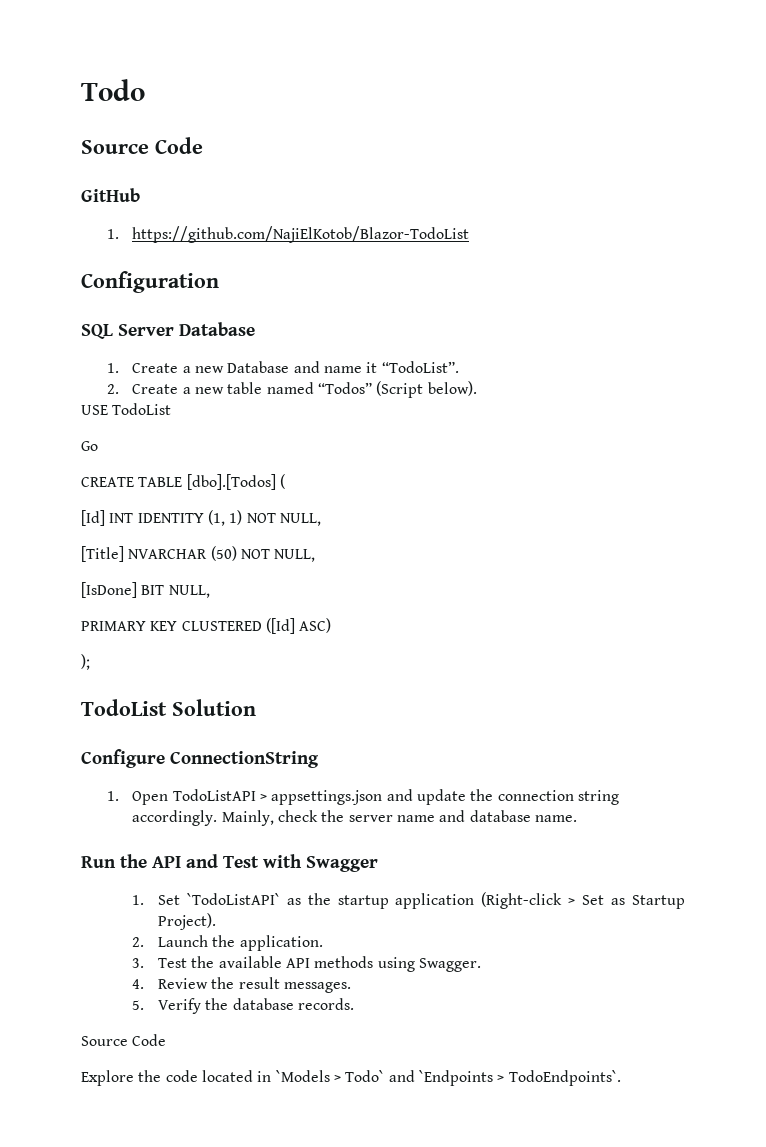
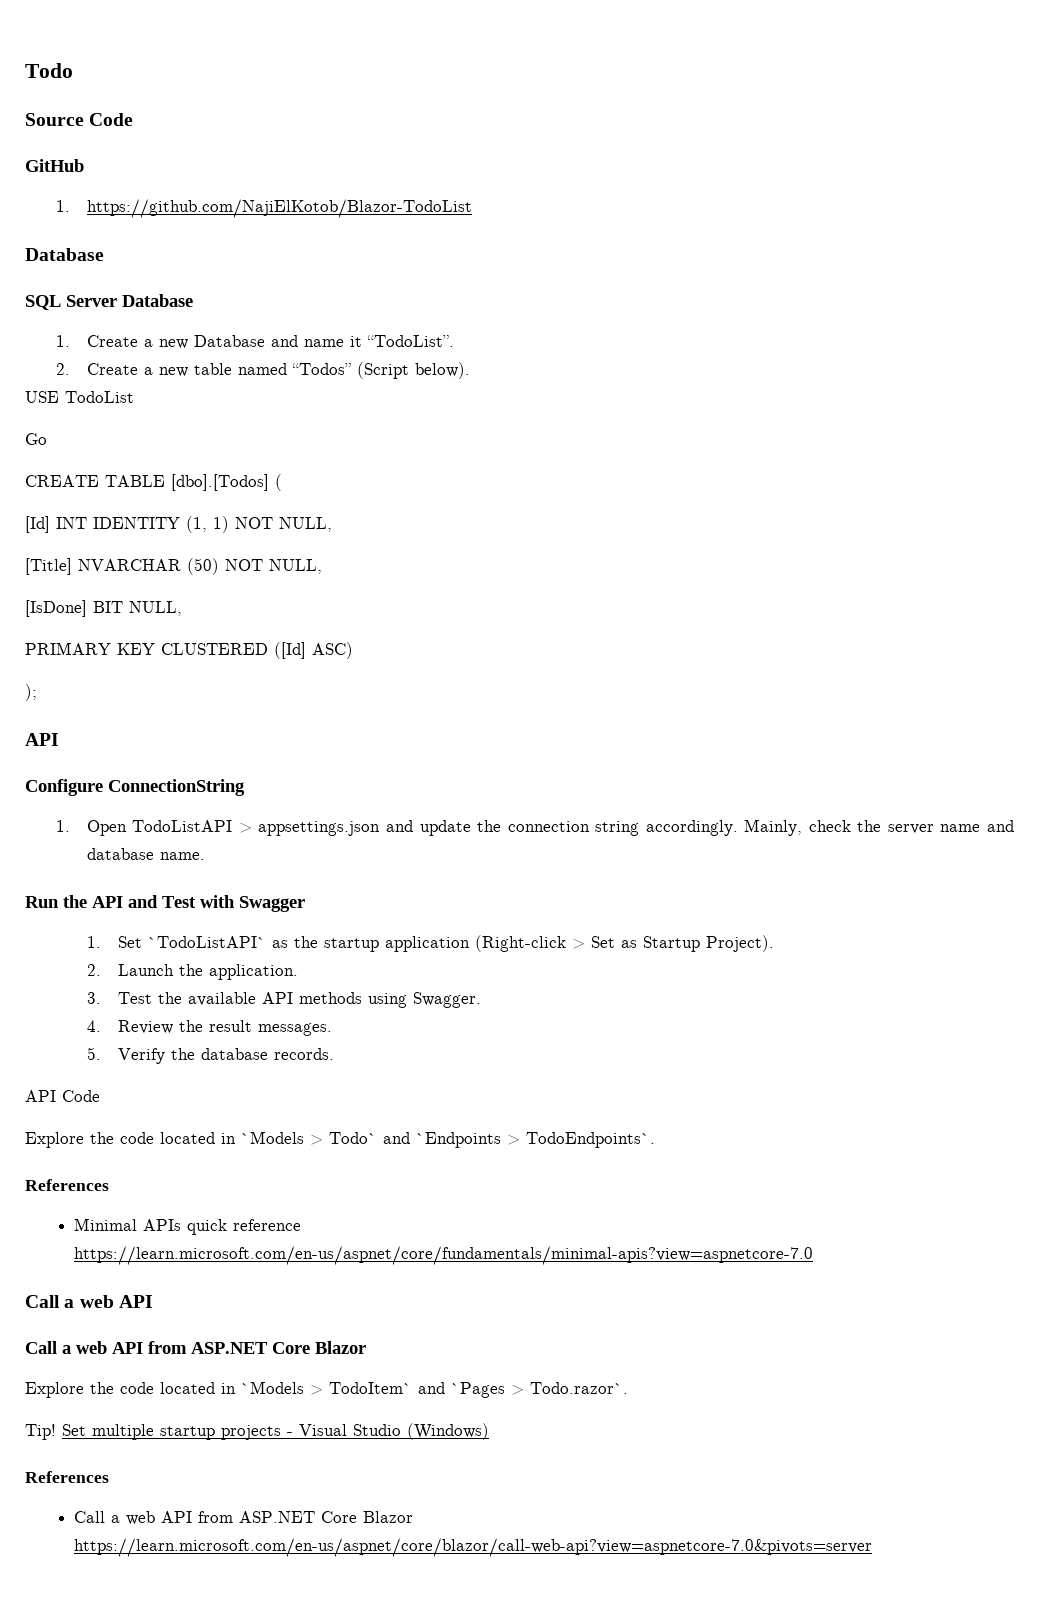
[81,271,219,293] Configuration -> [25,248,104,261] Database
[81,699,256,716] TodoList Solution -> [25,733,59,746] API
[81,1036,128,1046] Source -> [25,1090,56,1102] API
(621, 1078) none -> [25,1179,109,1191] [74,1218,302,1235] [74,1246,814,1265] [25,1295,153,1308] [25,1341,366,1354] [25,1381,628,1398] [25,1423,489,1440] [25,1471,109,1483] [74,1511,414,1525] [74,1538,873,1557] // References // Minimal APIs quick reference https://learn.microsoft.com/en-us/aspnet/core/fundamentals/minimal-apis?view=aspnetcore-7.0 // Call a web API // Call a web API from ASP.NET Core Blazor // Explore the code located in `Models > TodoItem` and `Pages > Todo.razor`. // Tip! Set multiple startup projects - Visual Studio (Windows) // References // Call a web API from ASP.NET Core Blazor https://learn.microsoft.com/en-us/aspnet/core/blazor/call-web-api?view=aspnetcore-7.0&pivots=server

